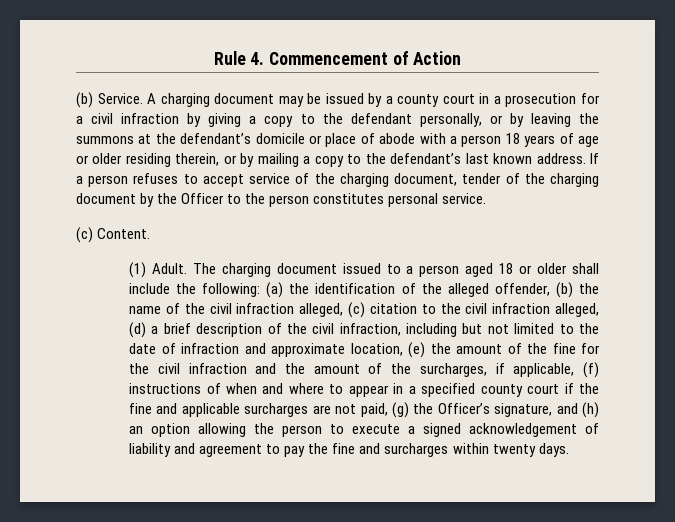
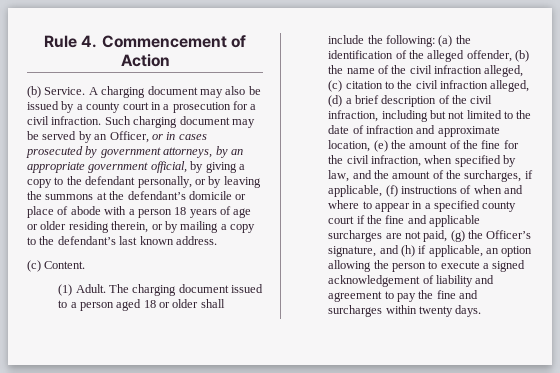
(304, 101) none -> [225,86,246,95] also
[121,113,180,124] infraction -> [51,116,255,128] [27,131,207,143] [26,146,243,158] [27,161,187,173] infraction. Such charging document may be served by an Officer, or in cases prosecuted by government attorneys, by an appropriate government official,
[589,153,599,164] [76,173,599,187] [76,193,487,207] If a person refuses to accept service of the charging document, tender of the charging document by the Officer to the person constitutes personal service. -> (217, 240) none
[188,363,247,374] infraction -> [370,155,517,167] [328,170,350,182] infraction, when specified by law,
(600, 410) none -> [418,245,483,257] if applicable,

